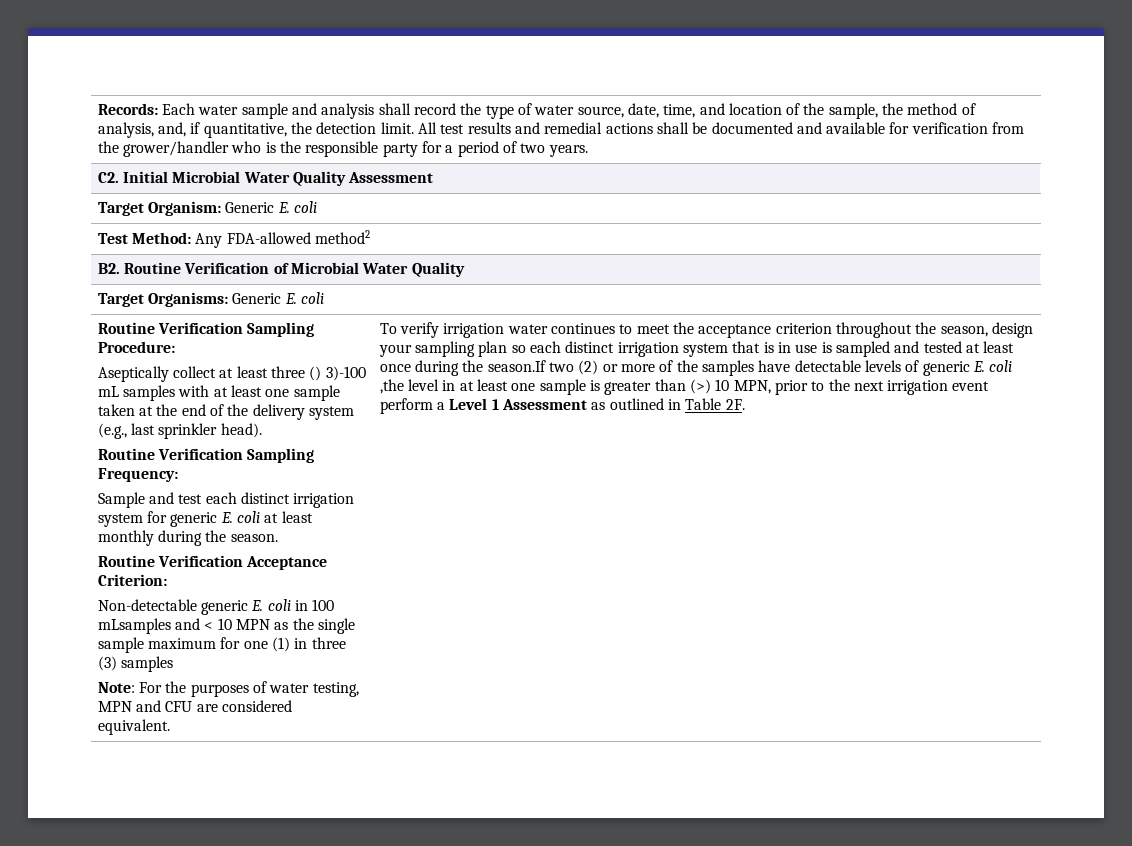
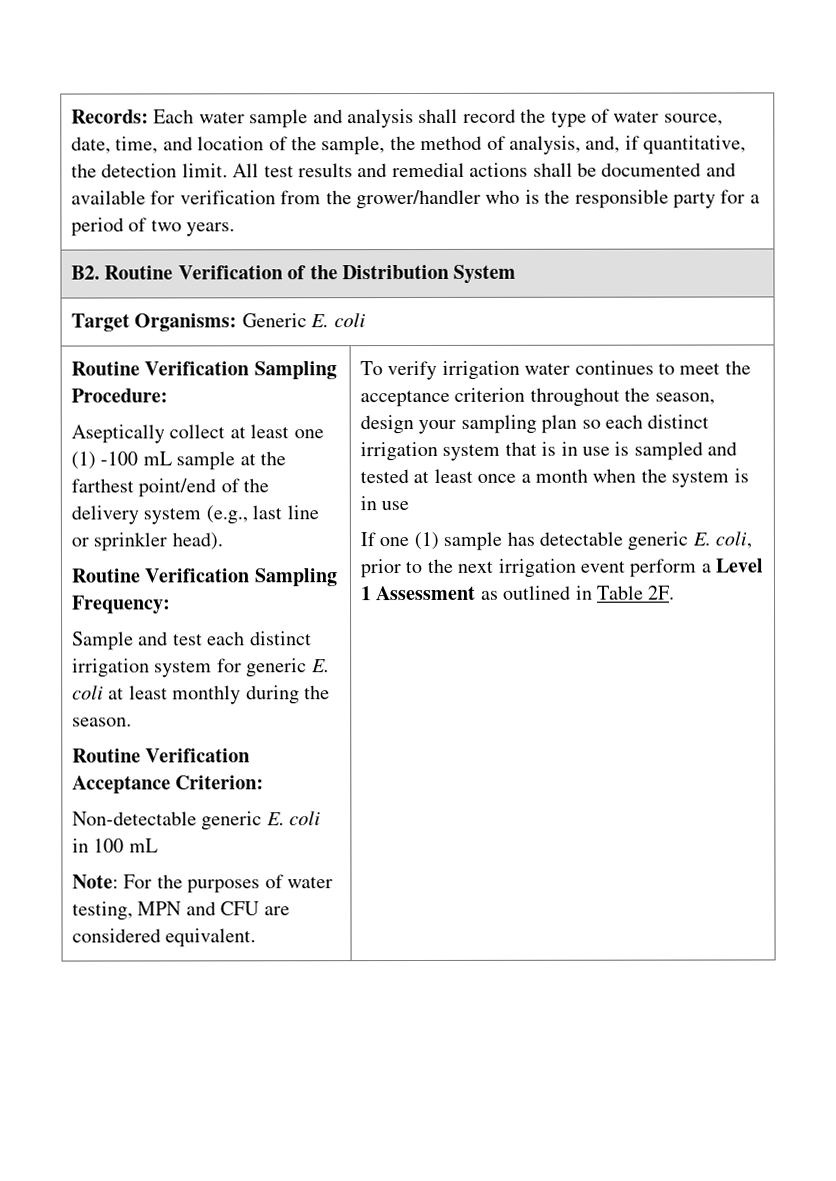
[97,171,434,186] [97,201,317,216] [97,230,370,248] // C2. Initial Microbial Water Quality Assessment // Target Organism: Generic E. coli // Test Method: Any FDA-allowed method2 -> (236, 229) none
[290,262,465,277] Microbial Water Quality -> [309,264,517,284] the Distribution System
[270,366,366,381] [97,385,340,401] [97,404,206,416] three () 3)-100 mL samples with at least one sample taken at the end -> [293,429,324,439] [70,451,286,471] [70,478,217,498] one (1) -100 mL sample at the farthest point/end
(156, 429) none -> [286,505,319,520] [70,537,89,547] line or
[97,618,355,634] [97,637,346,653] [97,656,174,672] mLsamples and < 10 MPN as the single sample maximum for one (1) in three (3) samples -> [128,838,158,853] mL
[415,360,1013,376] [379,379,771,395] during the season.If two (2) or more of the samples have detectable levels of generic E. coli ,the level in at least one sample is greater than (>) 10 MPN, -> [520,468,749,488] [359,496,410,511] [359,531,753,551] a month when the system is in use // If one (1) sample has detectable generic E. coli,

